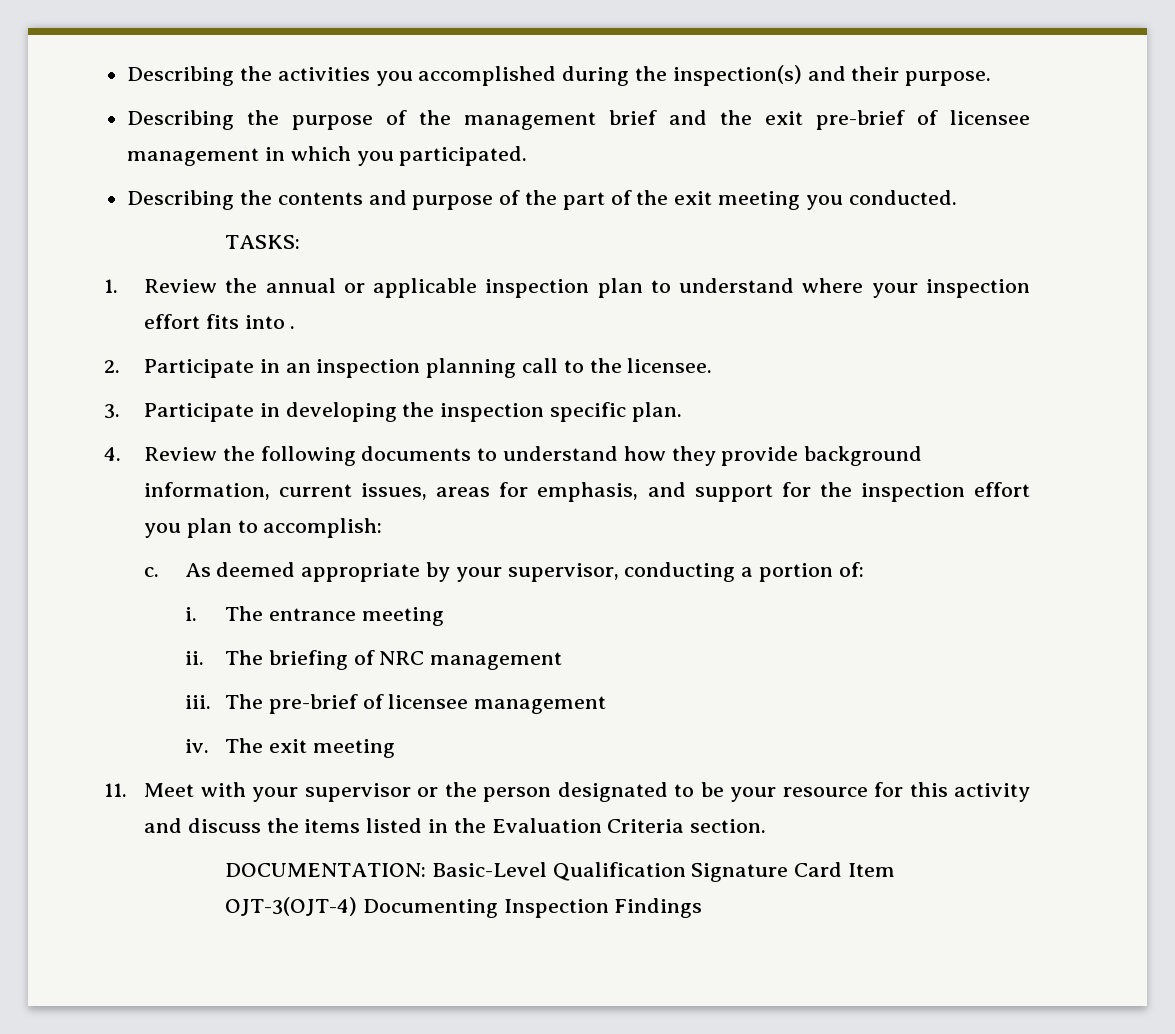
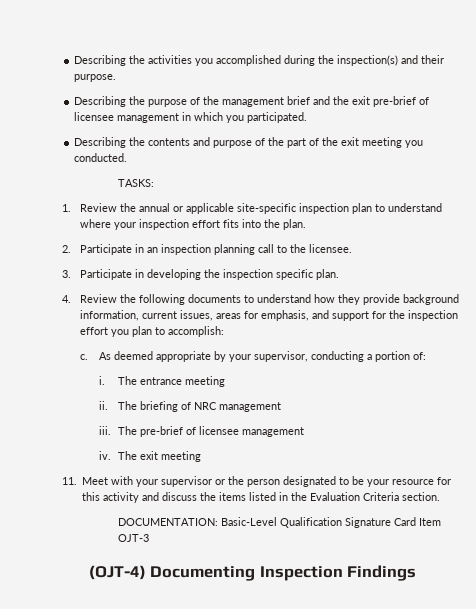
(478, 288) none -> [237,203,297,214] site-specific
[290,326,296,329] . -> [264,219,307,230] the plan.
[225,897,358,916] OJT-3(OJT-4) -> [117,534,149,542] [88,565,146,580] OJT-3 // (OJT-4)

